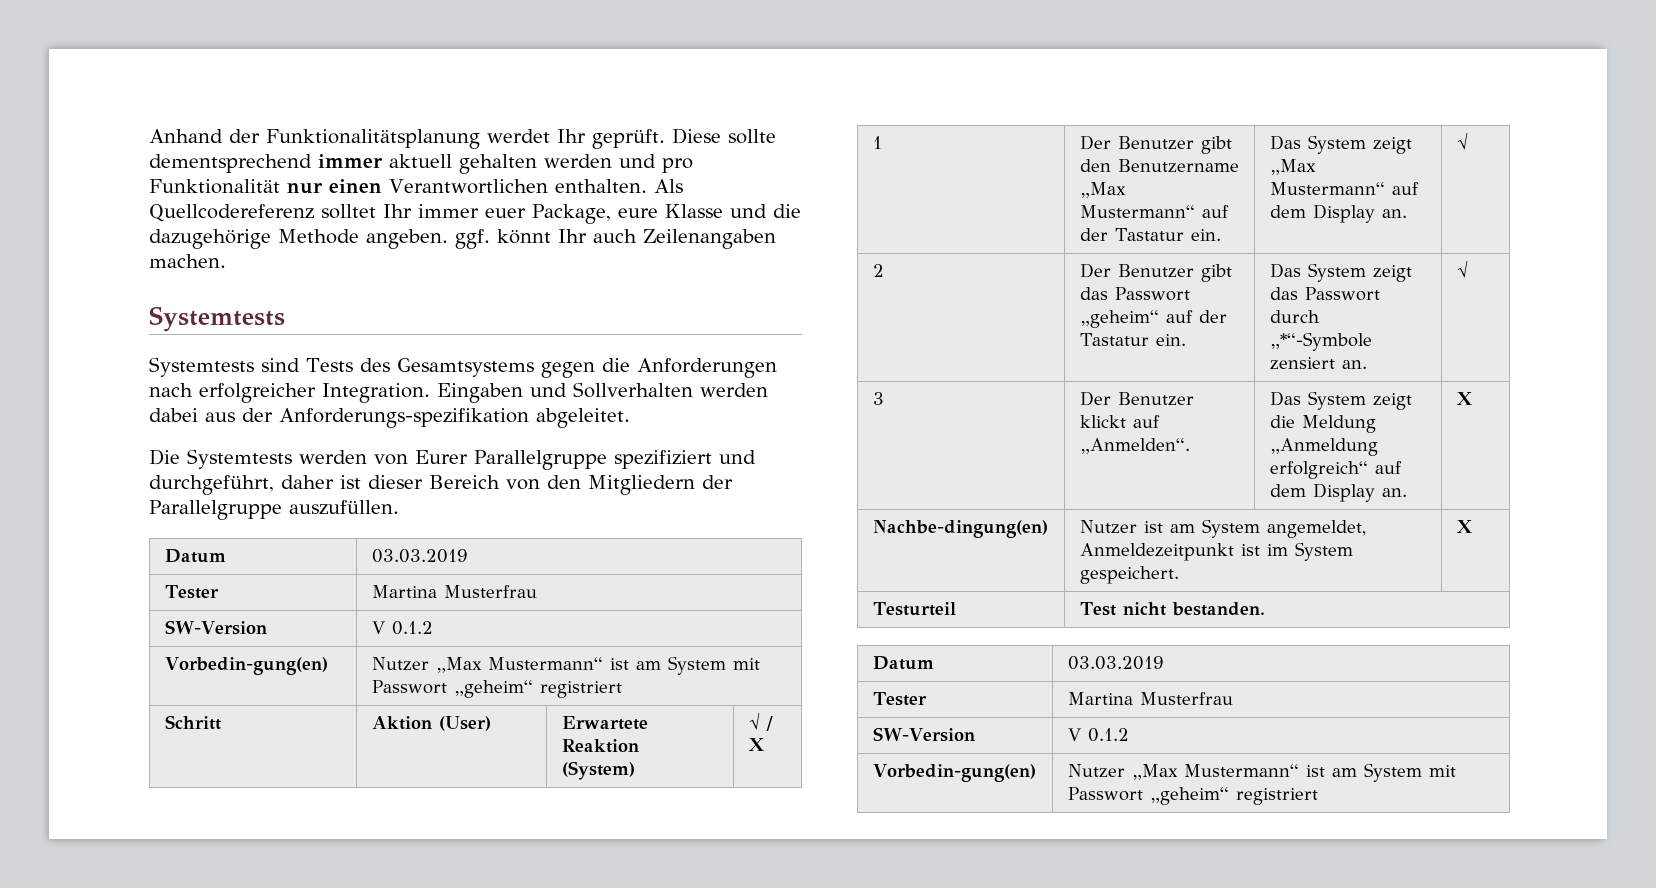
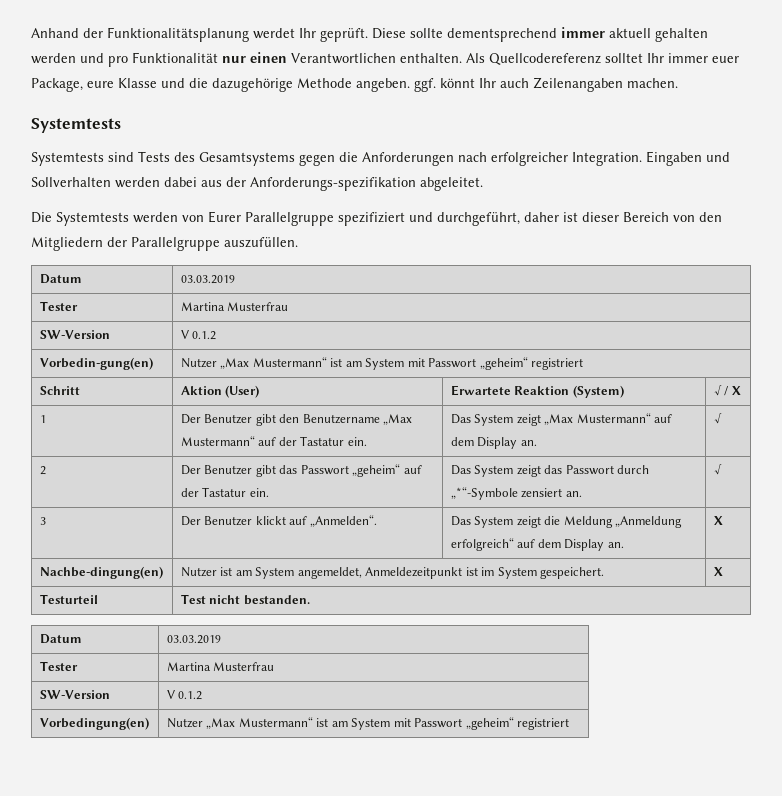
[872,764,1036,782] Vorbedin-gung(en) -> [39,717,149,730] Vorbedingung(en)

